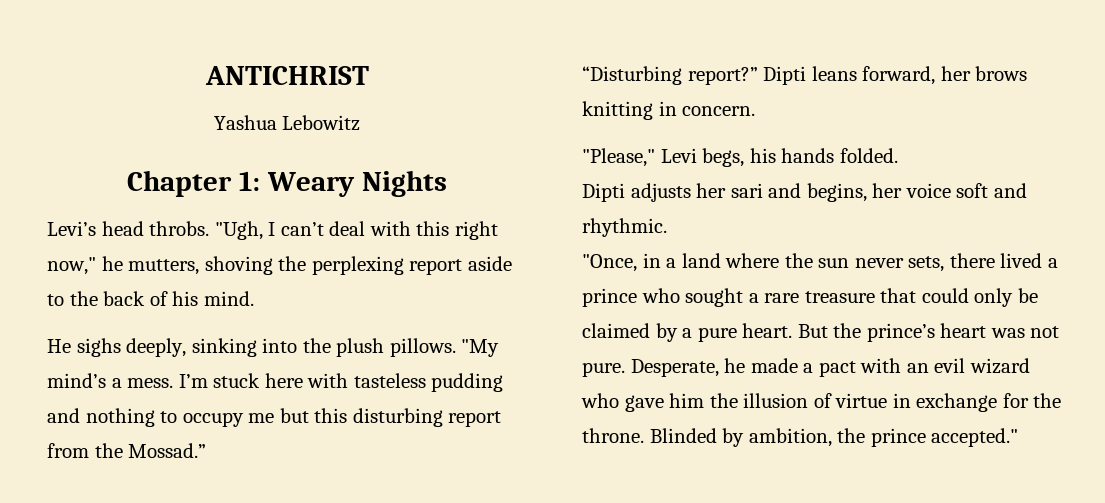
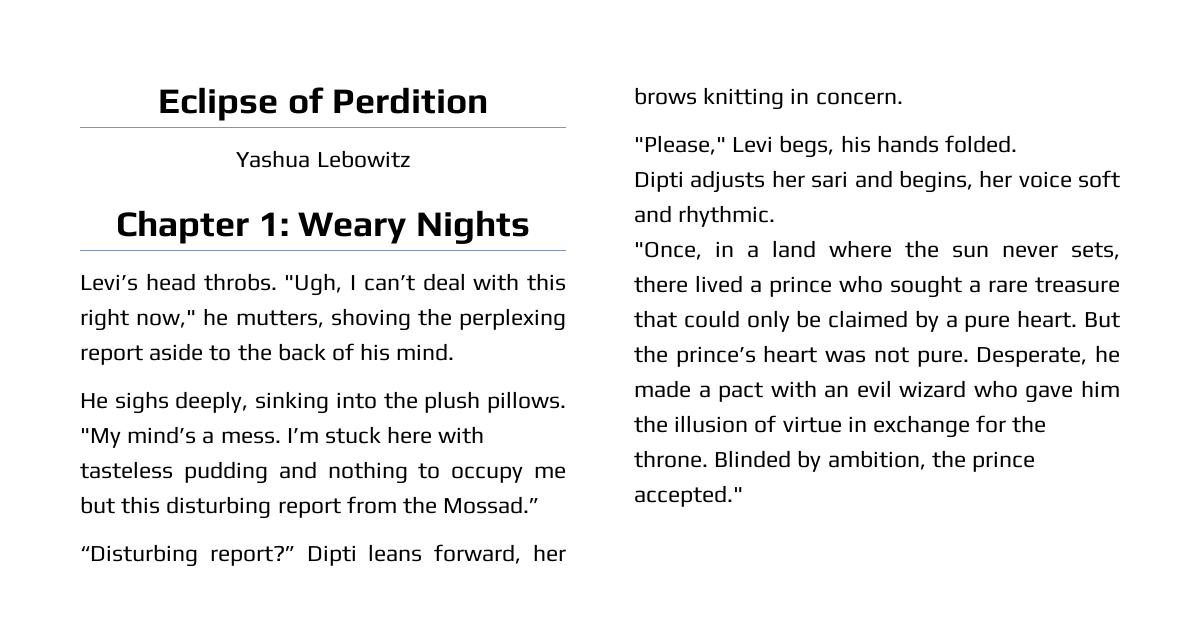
[204,66,369,85] ANTICHRIST -> [157,87,489,121] Eclipse of Perdition

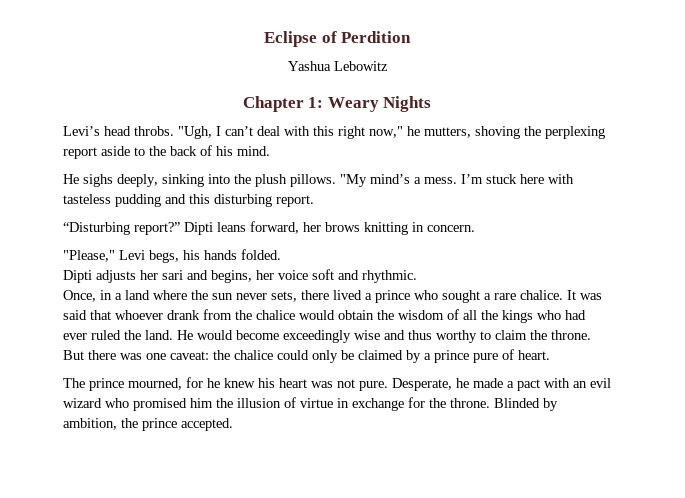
[327,461,566,484] [80,496,540,519] nothing to occupy me but this disturbing report from the Mossad.” -> [189,194,314,207] this disturbing report.
[634,241,702,260] "Once, -> [63,290,96,302] Once,
[1035,277,1120,293] [634,310,677,328] treasure that -> [520,290,602,300] [63,309,586,323] [63,330,591,343] [63,350,273,360] chalice. It was said that whoever drank from the chalice would obtain the wisdom of all the kings who had ever ruled the land. He would become exceedingly wise and thus worthy to claim the throne. But there was one caveat: the chalice
[964,310,1120,332] [634,345,756,367] pure heart. But the prince’s -> [434,349,550,363] [63,377,275,391] prince pure of heart. // The prince mourned, for he knew his
[1025,385,1074,403] gave -> [133,398,187,411] promised
[634,485,743,507] accepted." -> [181,418,233,431] accepted.

